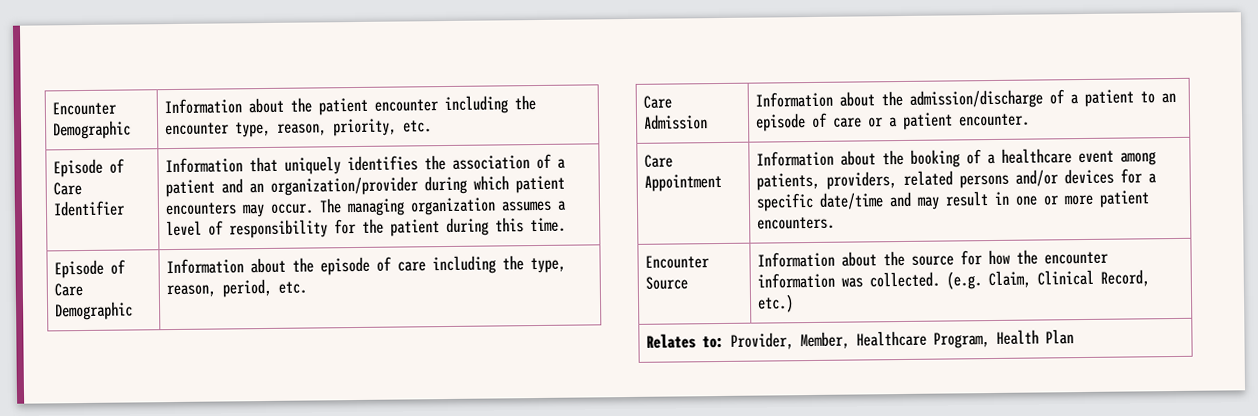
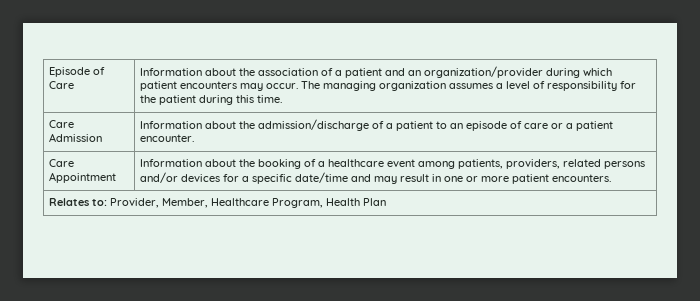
[52,101,118,116] [53,120,132,140] [164,95,537,116] [165,118,433,138] [53,158,126,178] [53,182,83,196] [53,200,127,217] [165,155,447,175] Encounter Demographic | Information about the patient encounter including the encounter type, reason, priority, etc. // Episode of Care Identifier | Information that uniquely identifies the -> [49,67,106,77] [49,81,75,89] [140,68,256,76] Episode of Care | Information about the
[54,259,127,279] [54,282,84,297] [55,301,134,321] [166,255,567,276] [166,278,308,298] // Episode of Care Demographic | Information about the episode of care including the type, reason, period, etc. -> (283, 99) none
[645,255,711,269] [645,276,689,290] [757,249,1110,268] [757,269,1151,290] [757,294,795,313] // Encounter Source | Information about the source for how the encounter information was collected. (e.g. Claim, Clinical Record, etc.) -> (612, 178) none

